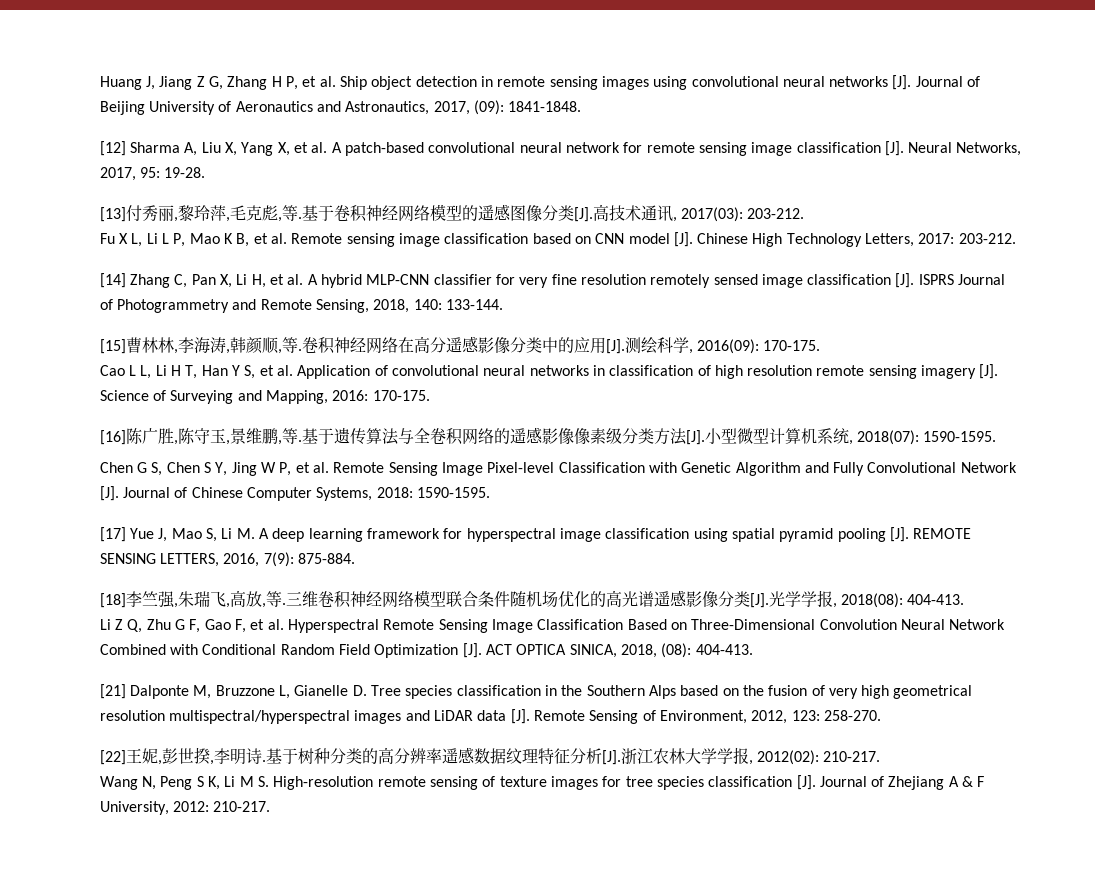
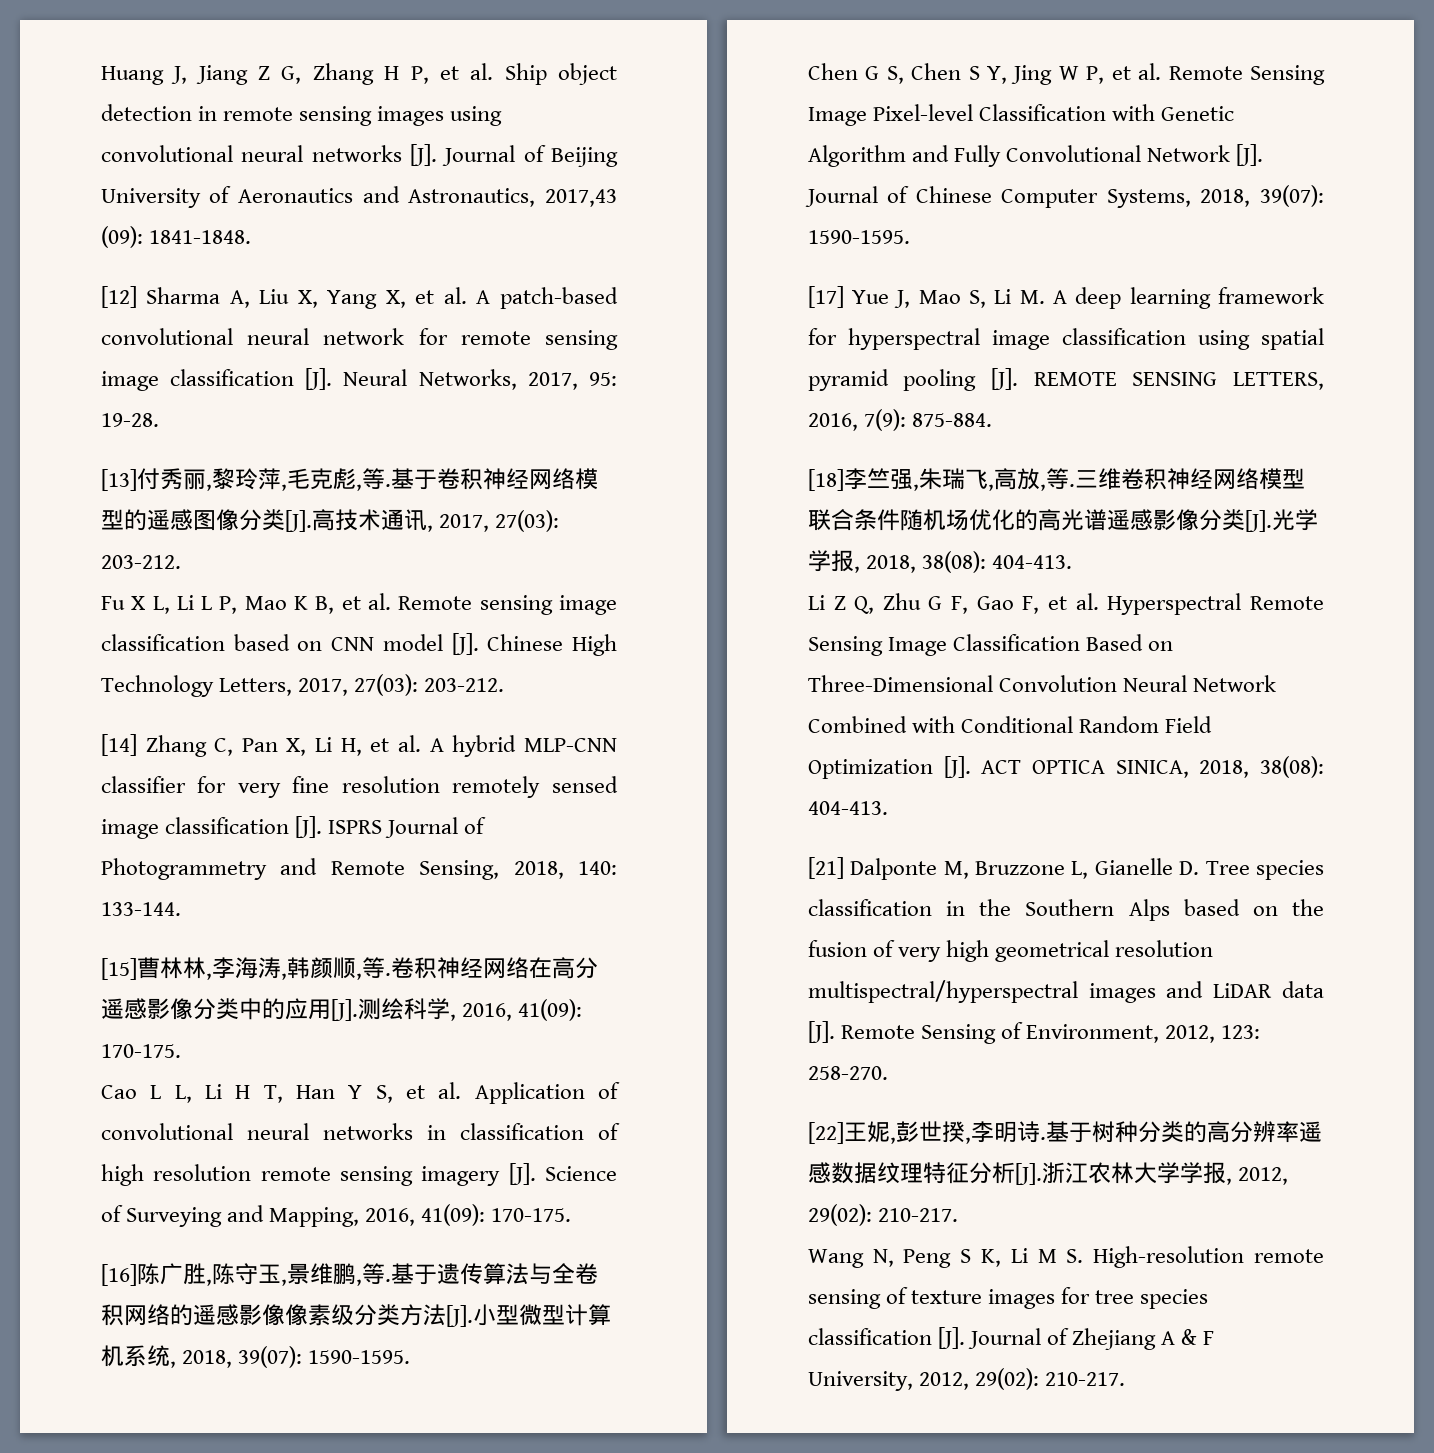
[433,101,470,115] 2017, -> [545,189,617,207] 2017,43
[681,207,744,222] 2017(03): -> [438,510,560,532] 2017, 27(03):
[918,233,955,244] 2017: -> [298,674,419,696] 2017, 27(03):
[697,339,760,354] 2016(09): -> [461,999,583,1021] 2016, 41(09):
[332,390,369,401] 2016: -> [365,1204,486,1226] 2016, 41(09):
[857,430,920,445] 2018(07): -> [181,1346,303,1368] 2018, 39(07):
[376,487,413,498] 2018: -> [1200,185,1324,207] 2018, 39(07):
[841,593,904,608] 2018(08): -> [865,551,987,573] 2018, 38(08):
[661,643,692,658] (08): -> [1260,756,1324,778] 38(08):
[757,750,820,765] 2012(02): -> [1237,1167,1288,1185] [807,1204,872,1226] 2012, 29(02):
[173,801,210,812] 2012: -> [918,1368,1040,1390] 2012, 29(02):

